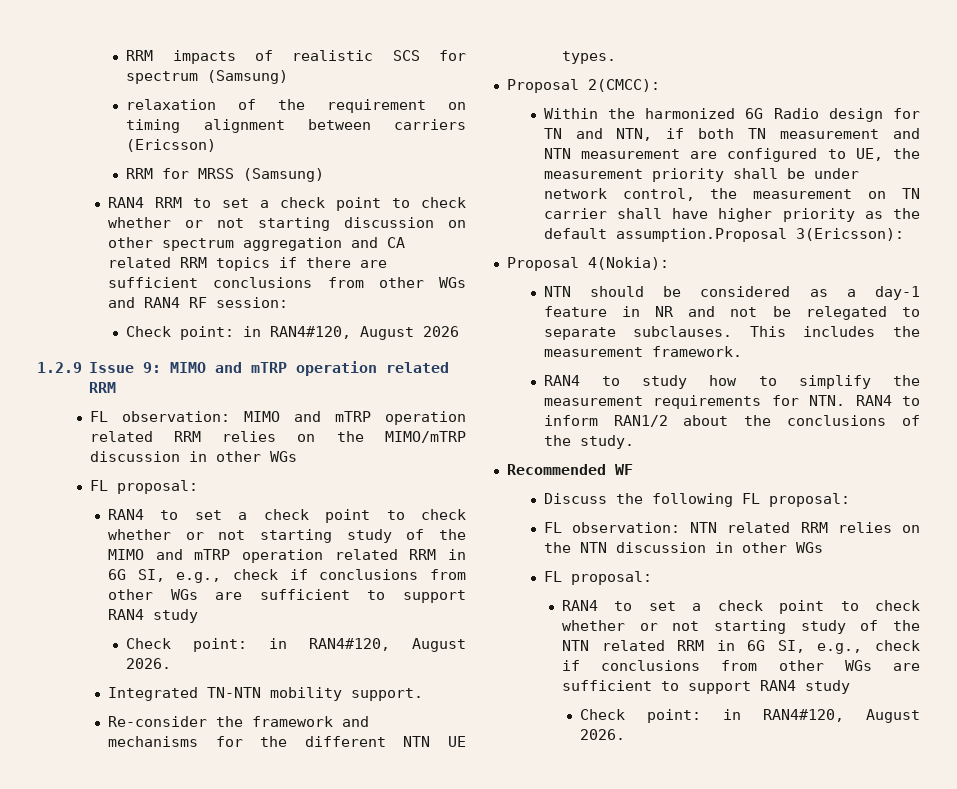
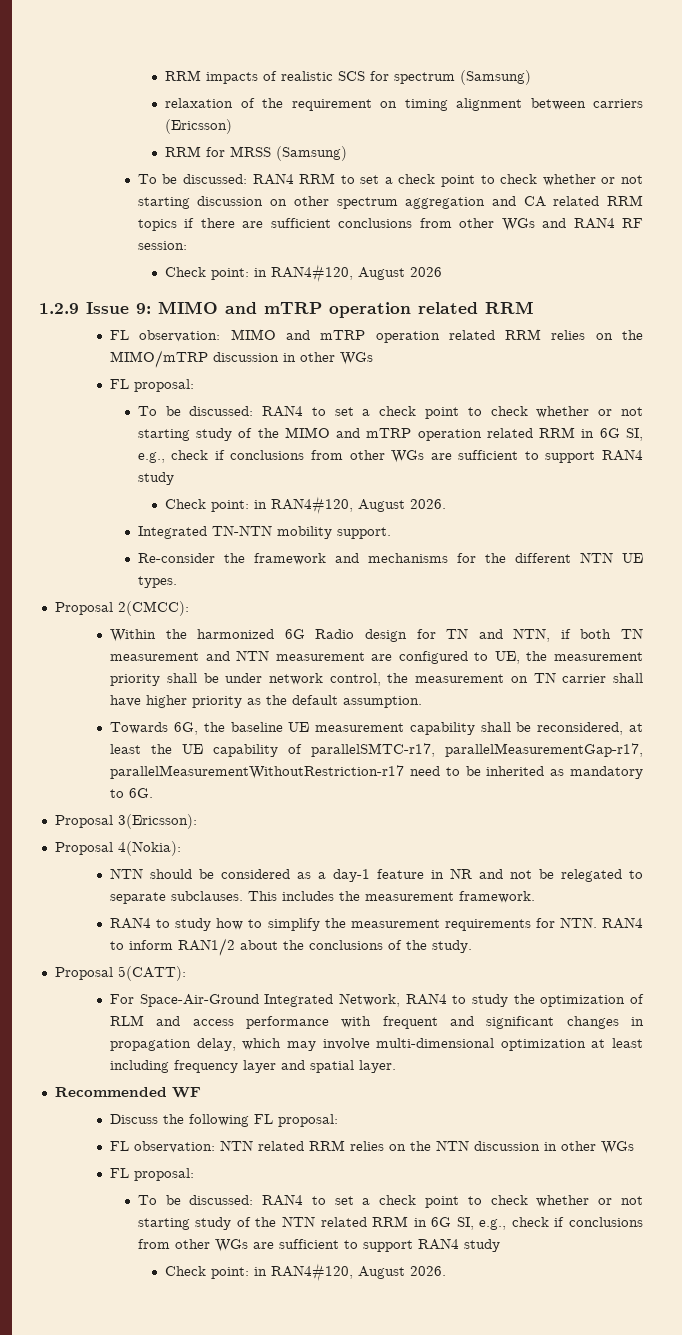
(325, 175) none -> [137,174,247,184] To be discussed:
(198, 487) none -> [137,406,254,416] To be discussed:
[615,228,787,242] assumption.Proposal -> [343,696,423,708] [110,722,643,735] [110,743,643,757] [110,765,643,779] [110,788,154,798] [54,815,113,828] assumption. // Towards 6G, the baseline UE measurement capability shall be reconsidered, at least the UE capability of parallelSMTC-r17, parallelMeasurementGap-r17, parallelMeasurementWithoutRestriction-r17 need to be inherited as mandatory to 6G. // Proposal
(634, 442) none -> [54,966,186,981] [110,993,644,1007] [110,1015,645,1029] [110,1038,644,1051] [110,1060,397,1073] // Proposal 5(CATT): // For Space-Air-Ground Integrated Network, RAN4 to study the optimization of RLM and access performance with frequent and significant changes in propagation delay, which may involve multi-dimensional optimization at least including frequency layer and spatial layer.
(652, 578) none -> [137,1195,254,1205] To be discussed:

